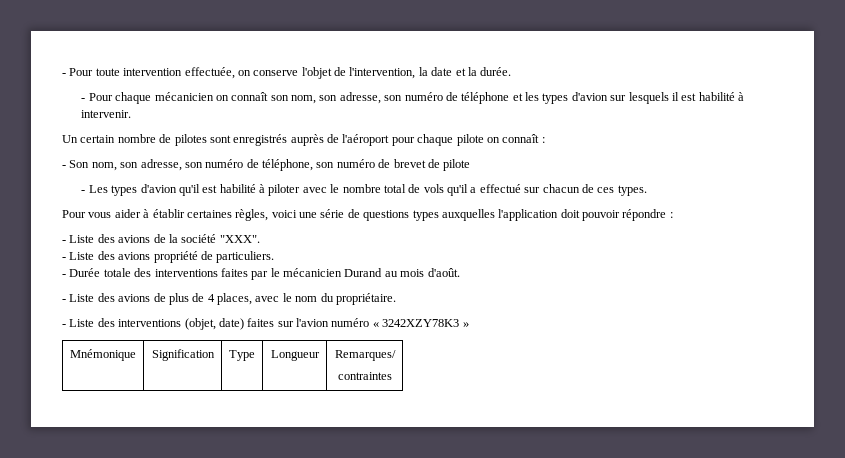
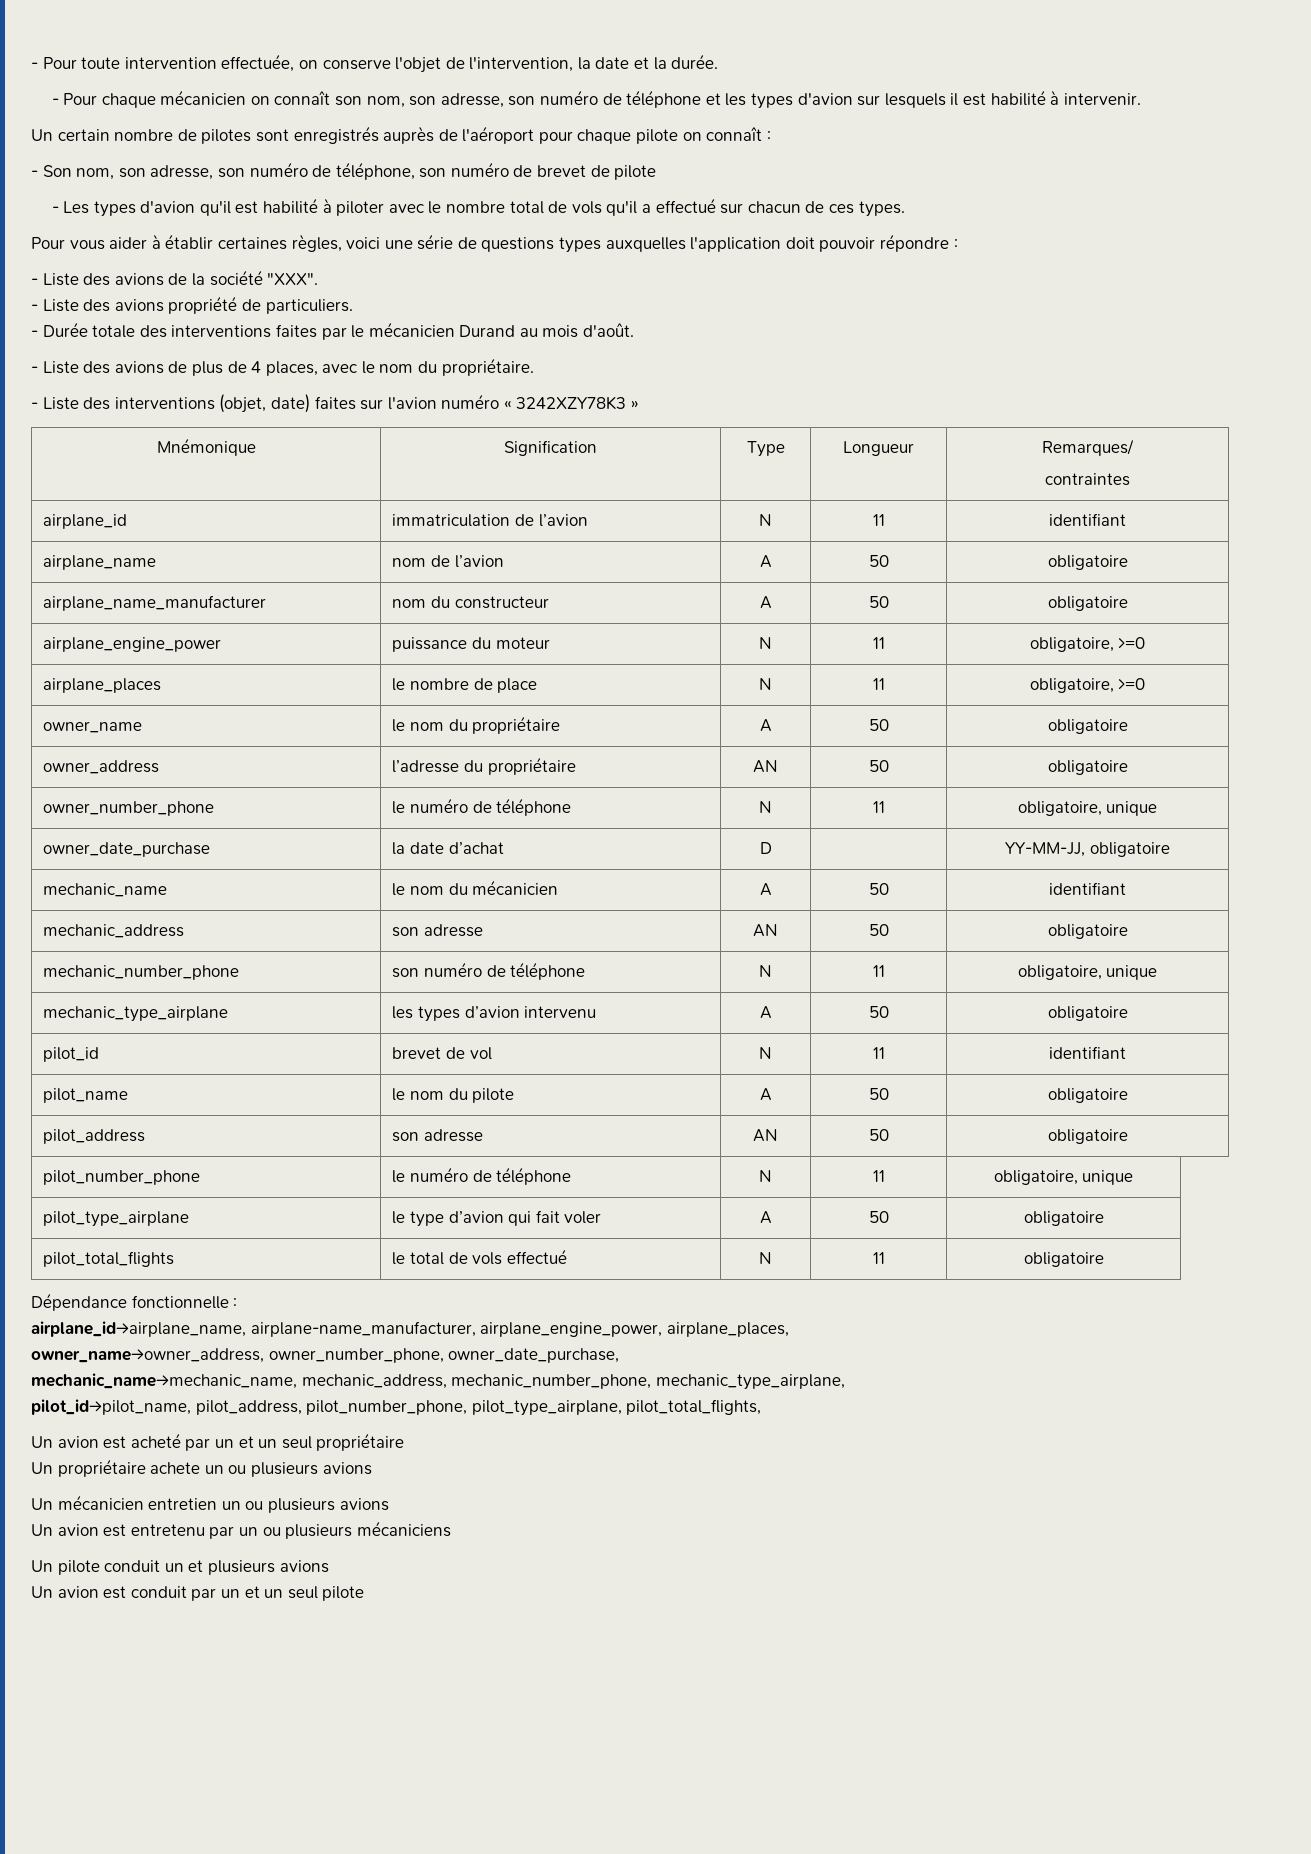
(392, 376) none -> [43,514,128,529] [392,514,588,527] [759,514,772,526] [872,514,885,526] [1049,513,1126,526] [43,555,157,570] [392,555,504,568] [759,555,772,568] [868,555,889,567] [1047,555,1128,570] [43,595,267,611] [392,596,549,609] [759,596,772,609] [868,596,889,608] [1047,596,1128,611] [43,637,222,652] [392,637,550,652] [759,637,772,649] [872,637,885,649] [1029,637,1146,652] [43,678,162,693] [392,678,538,693] [759,678,772,690] [872,678,885,690] [1029,678,1146,693] [43,721,143,733] [392,716,561,734] [759,719,772,732] [868,719,889,731] [1047,719,1128,734] [43,760,160,774] [392,757,576,775] [753,760,778,773] [868,760,889,772] [1047,760,1128,775] [43,801,215,816] [392,798,572,816] [759,801,772,813] [872,801,885,813] [1017,801,1158,816] [43,842,211,857] [392,842,504,855] [759,842,772,854] [1005,842,1170,857] [43,883,168,897] [392,880,559,896] [759,883,772,896] [868,883,889,895] [1049,882,1126,895] [43,924,185,938] [392,924,484,937] [753,924,778,937] [868,924,889,936] [1047,924,1128,939] [43,965,240,980] [392,962,586,980] [759,965,772,977] [872,965,885,977] [1017,965,1158,980] [43,1006,229,1022] [392,1006,597,1022] [759,1006,772,1019] [868,1006,889,1018] [1047,1006,1128,1021] [43,1047,100,1062] [392,1047,492,1060] [759,1047,772,1059] [872,1047,885,1059] [1049,1046,1126,1059] [43,1088,129,1103] [392,1088,515,1103] [759,1088,772,1101] [868,1088,889,1100] [1047,1088,1128,1103] [43,1129,146,1144] [392,1129,484,1142] [753,1129,778,1142] [868,1129,889,1141] [1047,1129,1128,1144] [43,1170,201,1185] [392,1167,572,1185] [759,1170,772,1182] [872,1170,885,1182] [993,1170,1134,1185] [43,1211,190,1227] [392,1210,602,1227] [759,1211,772,1224] [868,1211,889,1223] [1023,1211,1104,1226] [43,1251,175,1267] [392,1249,567,1265] [759,1252,772,1264] [872,1252,885,1264] [1023,1252,1104,1267] [31,1293,238,1311] [31,1321,789,1337] [31,1348,620,1363] [31,1373,845,1390] [31,1399,762,1416] [31,1433,405,1451] [31,1459,372,1477] [31,1495,389,1513] [31,1521,451,1539] [31,1560,329,1575] [31,1586,365,1601] // airplane_id | immatriculation de l’avion | N | 11 | identifiant // airplane_name | nom de l’avion | A | 50 | obligatoire // airplane_name_manufacturer | nom du constructeur | A | 50 | obligatoire // airplane_engine_power | puissance du moteur | N | 11 | obligatoire, >=0 // airplane_places | le nombre de place | N | 11 | obligatoire, >=0 // owner_name | le nom du propriétaire | A | 50 | obligatoire // owner_address | l’adresse du propriétaire | AN | 50 | obligatoire // owner_number_phone | le numéro de téléphone | N | 11 | obligatoire, unique // owner_date_purchase | la date d’achat | D | | YY-MM-JJ, obligatoire // mechanic_name | le nom du mécanicien | A | 50 | identifiant // mechanic_address | son adresse | AN | 50 | obligatoire // mechanic_number_phone | son numéro de téléphone | N | 11 | obligatoire, unique // mechanic_type_airplane | les types d’avion intervenu | A | 50 | obligatoire // pilot_id | brevet de vol | N | 11 | identifiant // pilot_name | le nom du pilote | A | 50 | obligatoire // pilot_address | son adresse | AN | 50 | obligatoire // pilot_number_phone | le numéro de téléphone | N | 11 | obligatoire, unique // pilot_type_airplane | le type d’avion qui fait voler | A | 50 | obligatoire // pilot_total_flights | le total de vols effectué | N | 11 | obligatoire // Dépendance fonctionnelle : // airplane_id→airplane_name, airplane-name_manufacturer, airplane_engine_power, airplane_places, // owner_name→owner_address, owner_number_phone, owner_date_purchase, // mechanic_name→mechanic_name, mechanic_address, mechanic_number_phone, mechanic_type_airplane, // pilot_id→pilot_name, pilot_address, pilot_number_phone, pilot_type_airplane, pilot_total_flights, // Un avion est acheté par un et un seul propriétaire // Un propriétaire achete un ou plusieurs avions // Un mécanicien entretien un ou plusieurs avions // Un avion est entretenu par un ou plusieurs mécaniciens // Un pilote conduit un et plusieurs avions // Un avion est conduit par un et un seul pilote

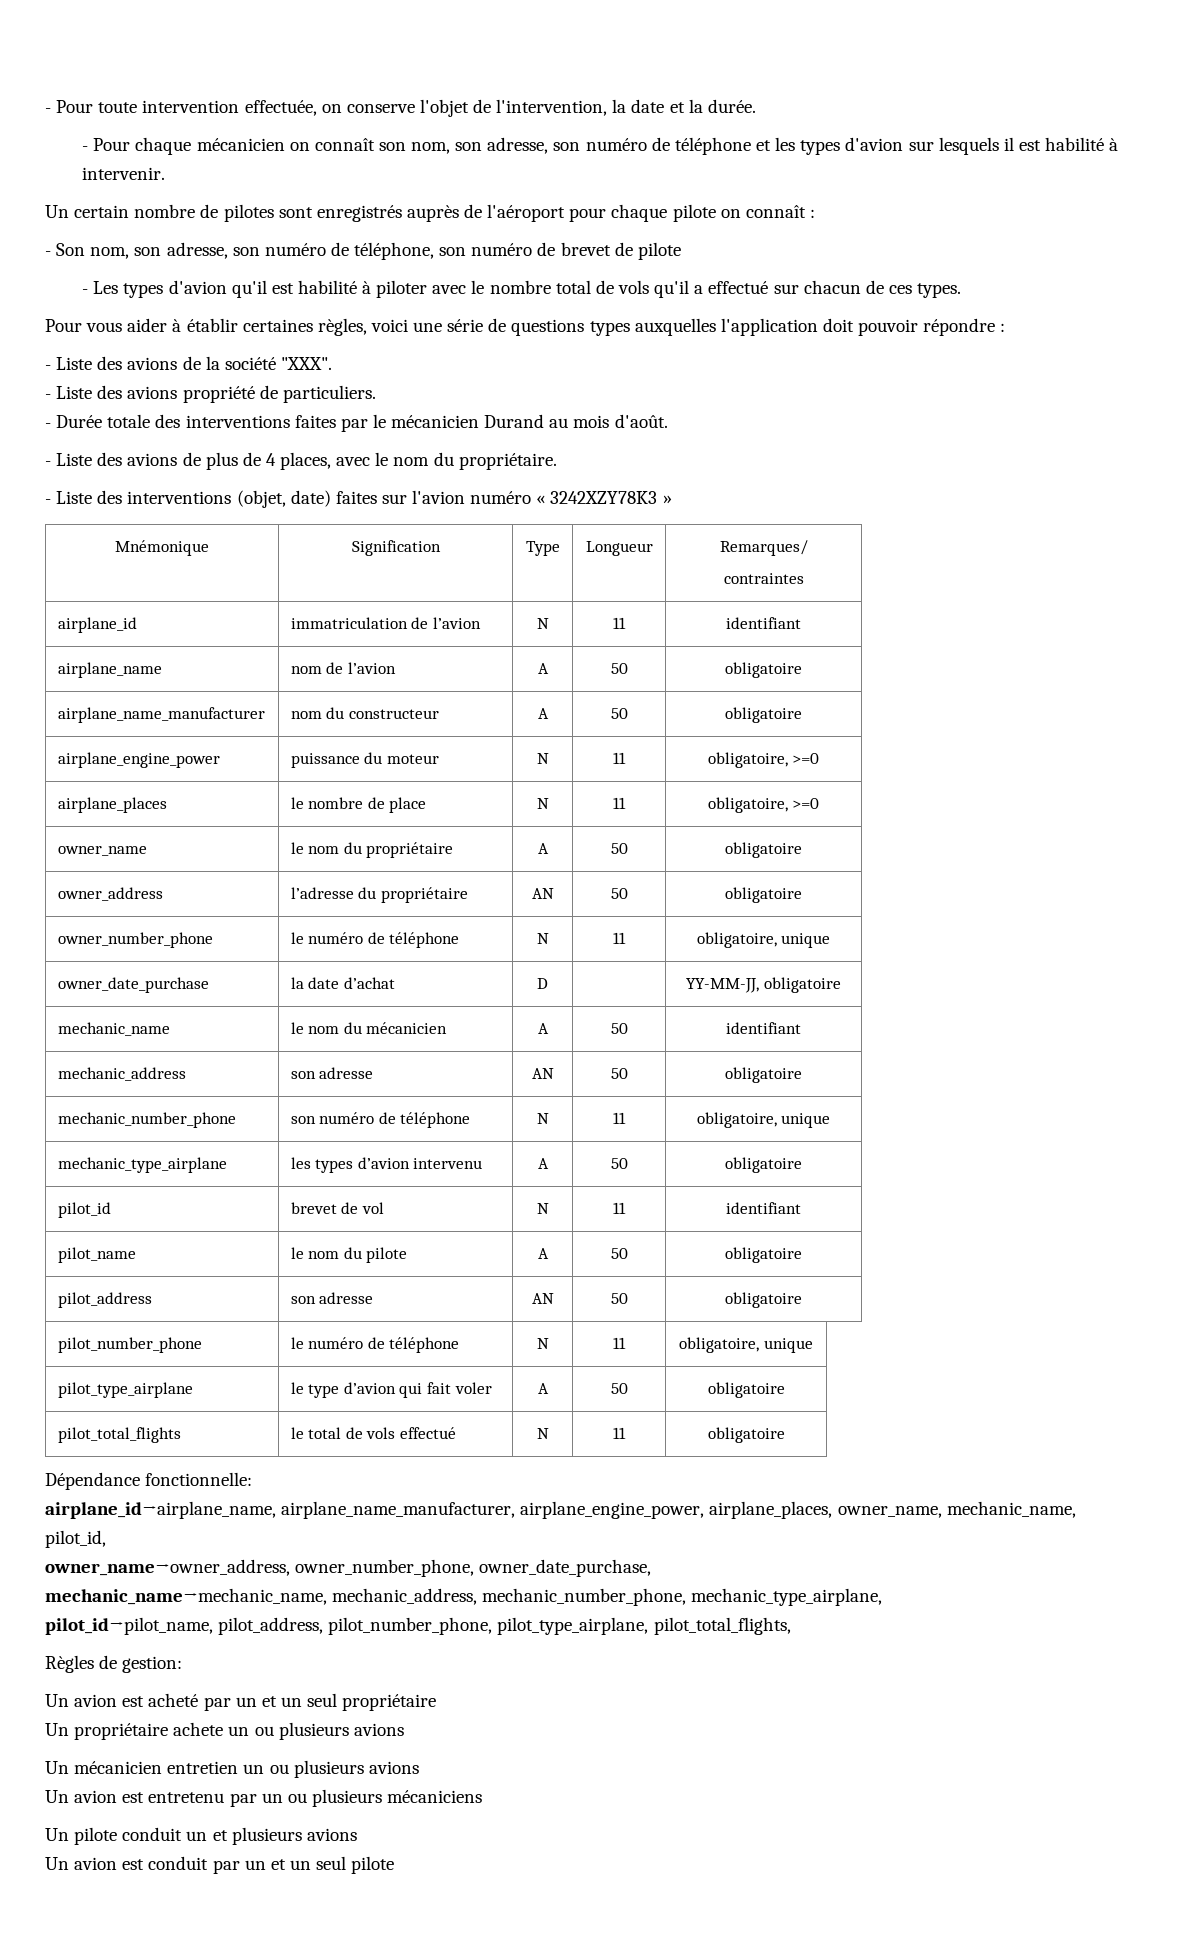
[131,1295,238,1309] fonctionnelle : -> [145,1472,253,1486] fonctionnelle:
[250,1321,476,1337] airplane-name_manufacturer, -> [281,1501,516,1519] airplane_name_manufacturer,
(789, 1329) none -> [837,1501,1076,1518] [45,1530,106,1548] owner_name, mechanic_name, pilot_id,
(762, 1407) none -> [45,1655,183,1673] // Règles de gestion:

